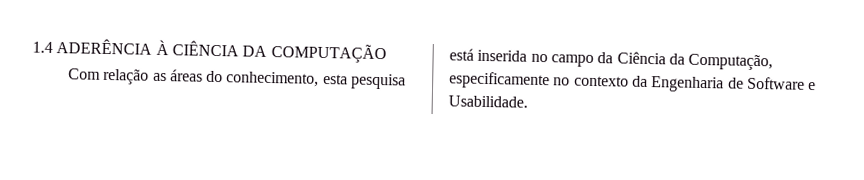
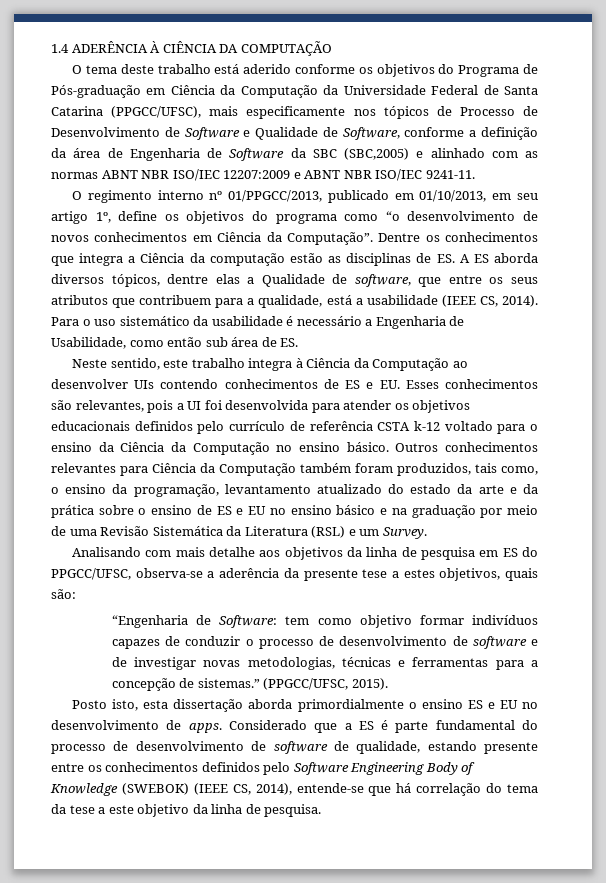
[67,68,407,90] [449,48,774,71] [449,71,817,93] [448,95,528,108] Com relação as áreas do conhecimento, esta pesquisa está inserida no campo da Ciência da Computação, especificamente no contexto da Engenharia de Software e Usabilidade. -> [72,64,538,77] [51,85,538,98] [51,106,538,119] [51,127,538,140] [51,148,538,161] [51,169,475,181] [72,190,538,203] [51,211,538,224] [51,232,538,245] [51,253,538,266] [51,274,538,287] [51,295,538,308] [51,316,465,329] [51,337,299,349] [72,358,468,371] [51,379,538,389] [51,400,471,413] [51,421,538,434] [51,442,538,455] [51,463,538,476] [51,484,538,497] [51,505,539,518] [51,526,427,539] [72,547,538,560] [51,568,538,581] [51,589,76,599] [111,615,539,628] [111,636,538,649] [111,657,538,670] [111,678,388,691] [72,699,539,712] [51,720,539,733] [51,741,538,754] [51,762,476,775] [50,783,538,796] [51,804,322,817] O tema deste trabalho está aderido conforme os objetivos do Programa de Pós-graduação em Ciência da Computação da Universidade Federal de Santa Catarina (PPGCC/UFSC), mais especificamente nos tópicos de Processo de Desenvolvimento de Software e Qualidade de Software, conforme a definição da área de Engenharia de Software da SBC (SBC,2005) e alinhado com as normas ABNT NBR ISO/IEC 12207:2009 e ABNT NBR ISO/IEC 9241-11. // O regimento interno nº 01/PPGCC/2013, publicado em 01/10/2013, em seu artigo 1º, define os objetivos do programa como “o desenvolvimento de novos conhecimentos em Ciência da Computação”. Dentre os conhecimentos que integra a Ciência da computação estão as disciplinas de ES. A ES aborda diversos tópicos, dentre elas a Qualidade de software, que entre os seus atributos que contribuem para a qualidade, está a usabilidade (IEEE CS, 2014). Para o uso sistemático da usabilidade é necessário a Engenharia de Usabilidade, como então sub área de ES. // Neste sentido, este trabalho integra à Ciência da Computação ao desenvolver UIs contendo conhecimentos de ES e EU. Esses conhecimentos são relevantes, pois a UI foi desenvolvida para atender os objetivos educacionais definidos pelo currículo de referência CSTA k-12 voltado para o ensino da Ciência da Computação no ensino básico. Outros conhecimentos relevantes para Ciência da Computação também foram produzidos, tais como, o ensino da programação, levantamento atualizado do estado da arte e da prática sobre o ensino de ES e EU no ensino básico e na graduação por meio de uma Revisão Sistemática da Literatura (RSL) e um Survey. // Analisando com mais detalhe aos objetivos da linha de pesquisa em ES do PPGCC/UFSC, observa-se a aderência da presente tese a estes objetivos, quais são: // “Engenharia de Software: tem como objetivo formar indivíduos capazes de conduzir o processo de desenvolvimento de software e de investigar novas metodologias, técnicas e ferramentas para a concepção de sistemas.” (PPGCC/UFSC, 2015). // Posto isto, esta dissertação aborda primordialmente o ensino ES e EU no desenvolvimento de apps. Considerado que a ES é parte fundamental do processo de desenvolvimento de software de qualidade, estando presente entre os conhecimentos definidos pelo Software Engineering Body of Knowledge (SWEBOK) (IEEE CS, 2014), entende-se que há correlação do tema da tese a este objetivo da linha de pesquisa.

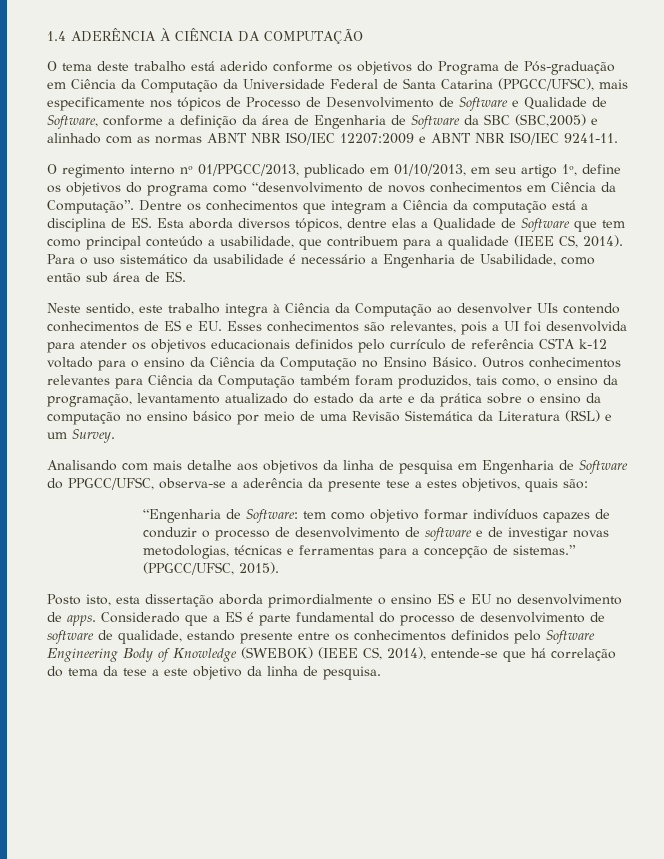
[385,211,516,221] “o desenvolvimento -> [252,182,363,193] “desenvolvimento
[79,253,124,266] integra -> [331,200,386,214] integram
[289,253,489,266] estão as disciplinas de ES. A ES -> [552,200,588,210] [47,217,184,232] está a disciplina de ES. Esta
[354,274,538,287] [51,295,438,308] software, que entre os seus atributos que contribuem para a qualidade, está a usabilidade -> [521,218,625,232] [47,236,509,250] Software que tem como principal conteúdo a usabilidade, que contribuem para a qualidade
[299,442,389,452] ensino básico. -> [383,357,477,368] Ensino Básico.
[196,505,476,518] de ES e EU no ensino básico e na graduação -> [586,393,601,403] [47,411,232,425] da computação no ensino básico
[502,548,518,557] ES -> [482,460,628,474] Engenharia de Software

